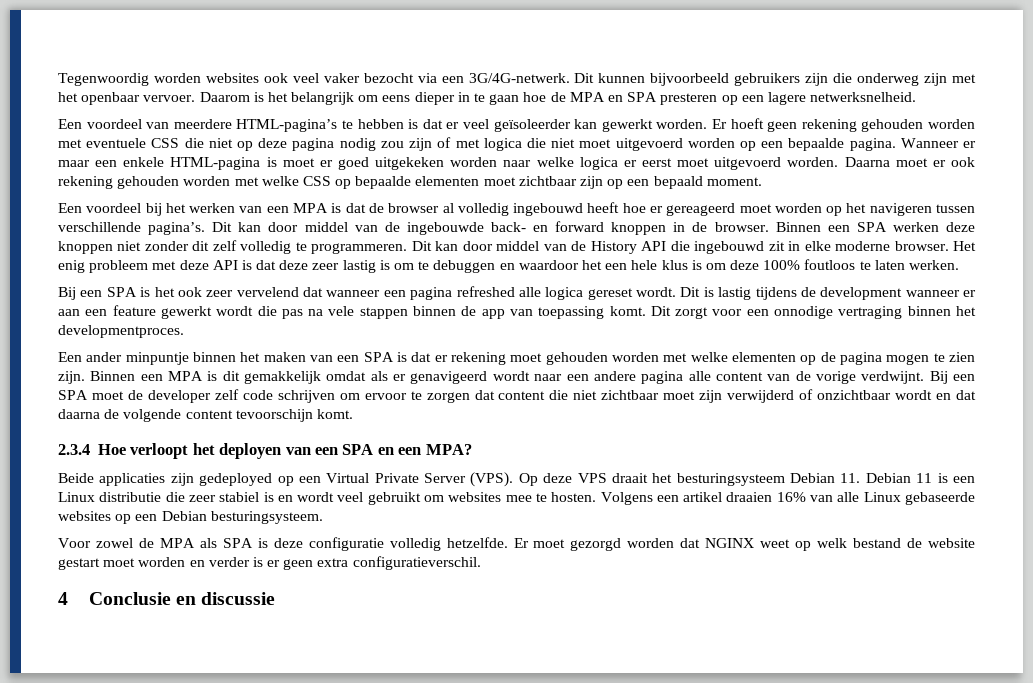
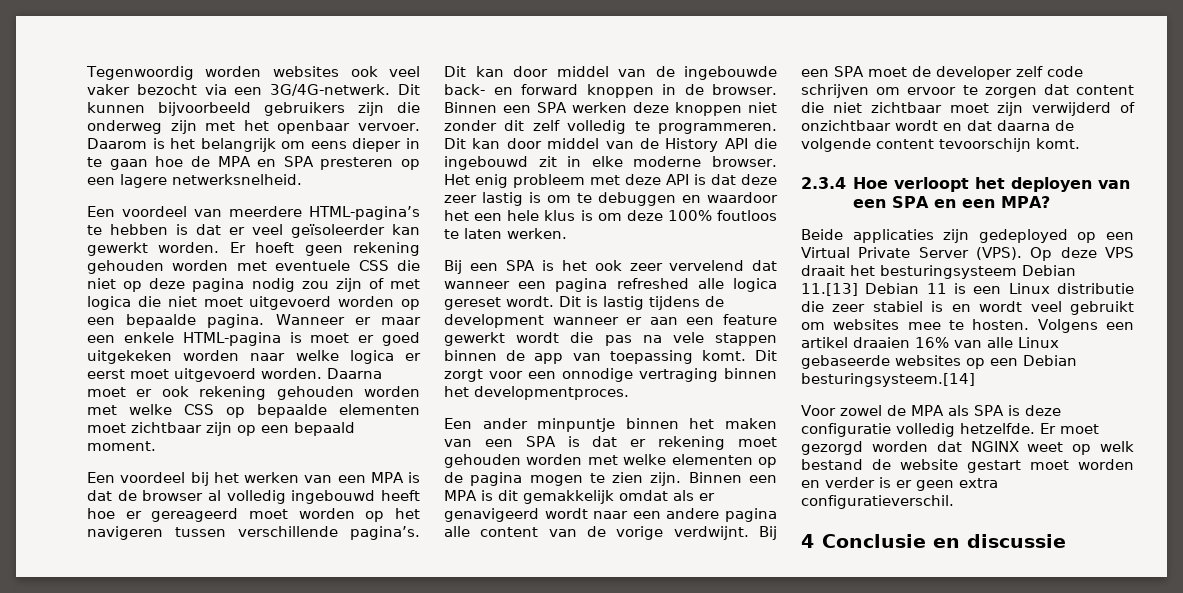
[840,473,861,483] 11. -> [801,283,858,296] 11.[13]
[210,511,323,524] besturingsysteem. -> [801,373,975,387] besturingsysteem.[14]

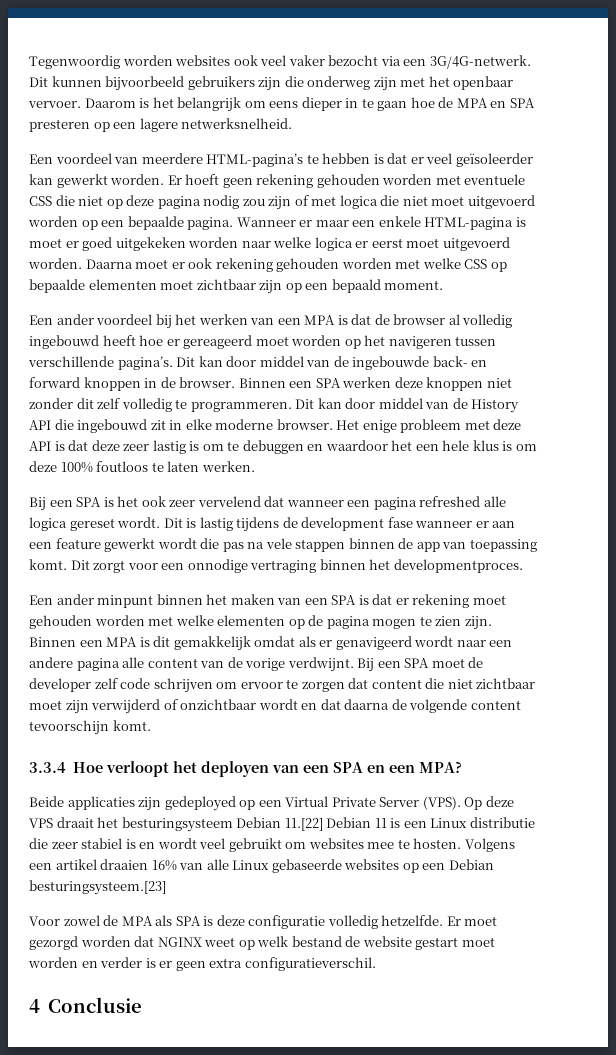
(115, 477) none -> [56,314,94,325] ander
[475,174,508,188] enig -> [362,420,397,433] enige
(544, 321) none -> [387,517,413,528] fase
[537,418,616,432] minpuntje -> [97,595,154,608] minpunt
[801,177,846,189] 2.3.4 -> [29,762,66,773] 3.3.4
[801,283,858,296] 11.[13] -> [284,818,323,831] 11.[22]
[801,373,975,387] besturingsysteem.[14] -> [29,880,166,895] besturingsysteem.[23]
[933,534,1067,548] en discussie -> (142, 1005) none

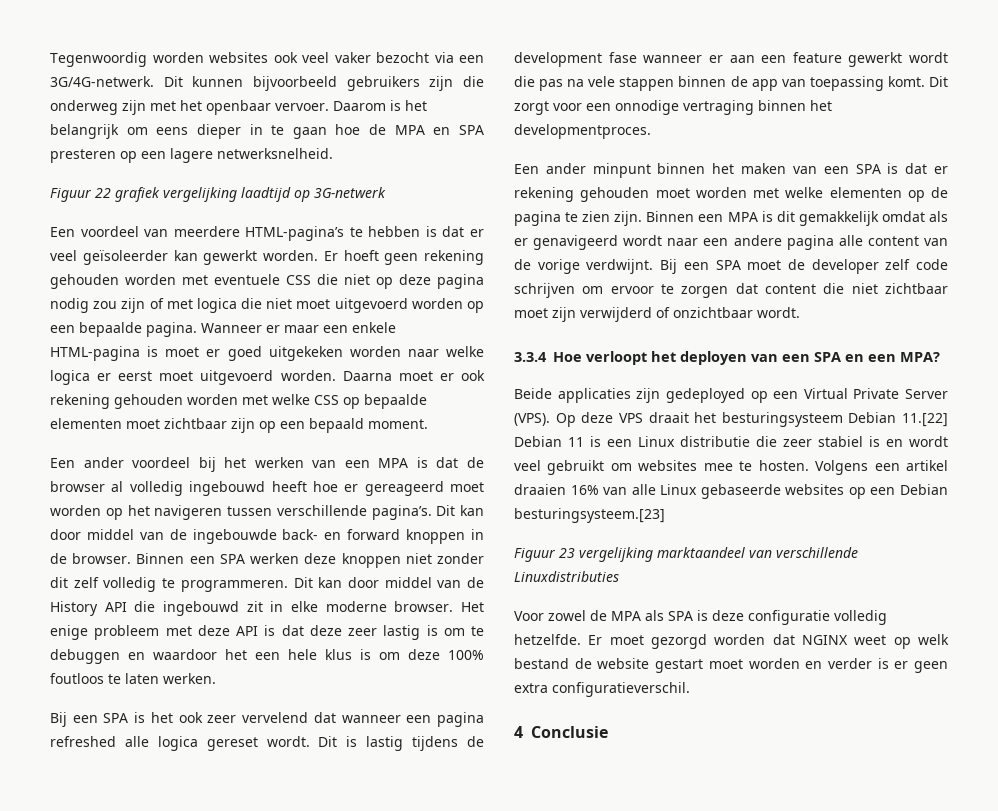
(293, 123) none -> [50,187,386,202] // Figuur 22 grafiek vergelijking laadtijd op 3G-netwerk
[472,595,506,605] [29,615,92,629] moet gehouden -> [580,187,690,202] gehouden moet
[372,619,417,629] mogen -> (561, 218) none
[258,699,521,713] [29,720,151,735] wordt en dat daarna de volgende content tevoorschijn komt. -> [757,307,800,318] wordt.
(166, 887) none -> [514,547,858,562] [514,571,619,582] // Figuur 23 vergelijking marktaandeel van verschillende Linuxdistributies

